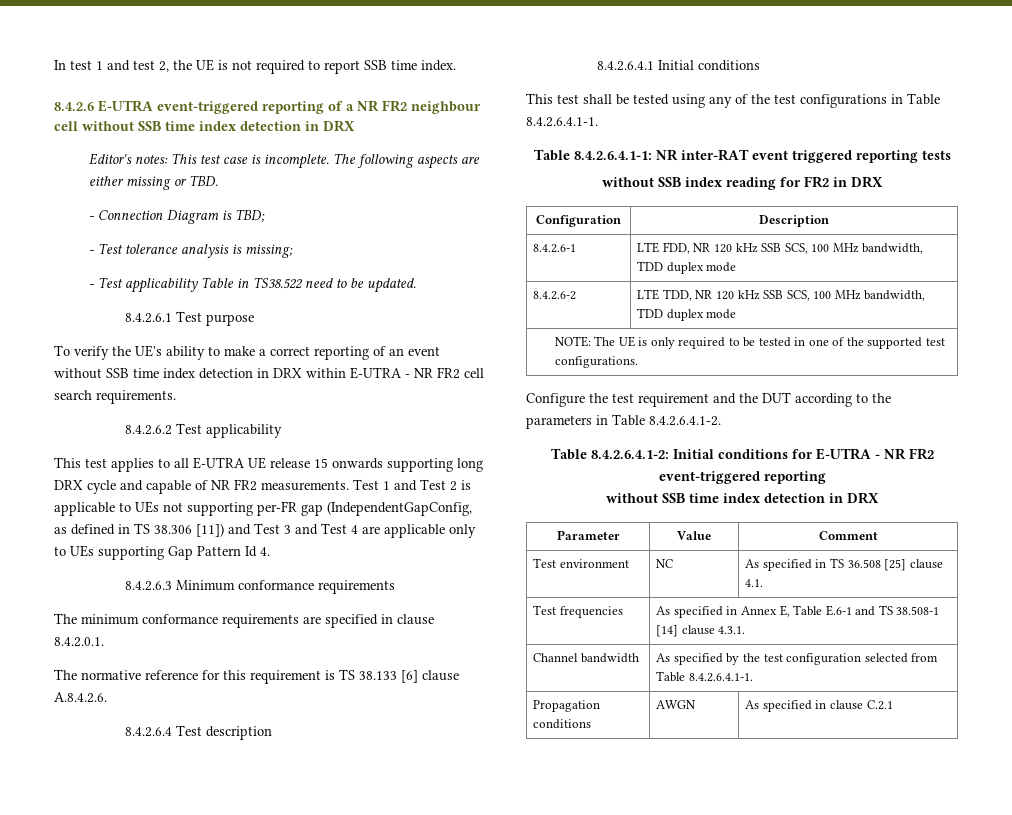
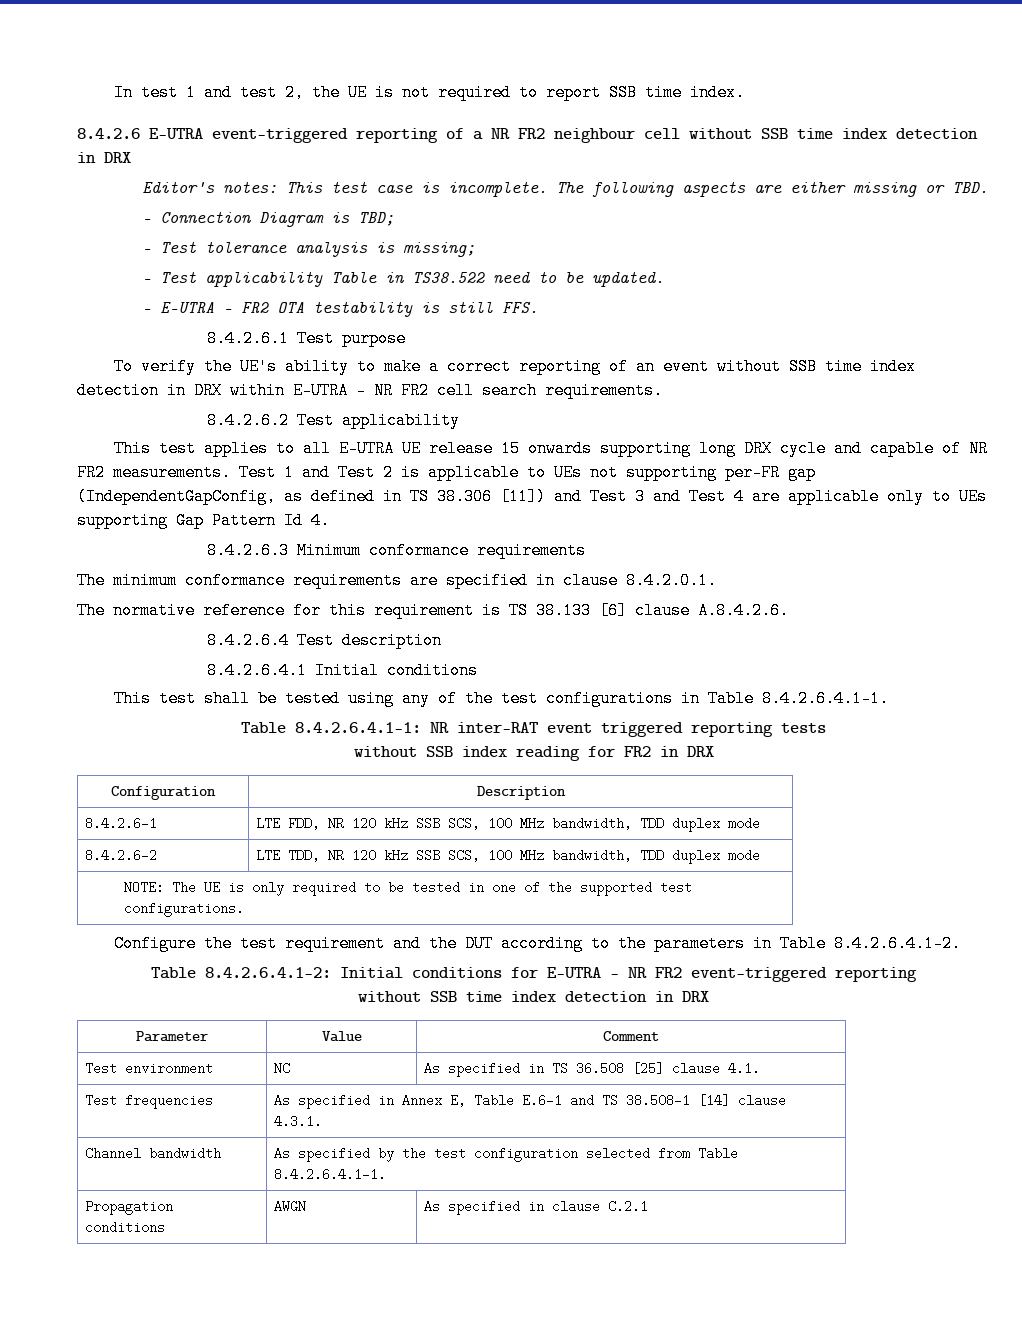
(417, 285) none -> [142,301,539,317] // - E-UTRA - FR2 OTA testability is still FFS.

